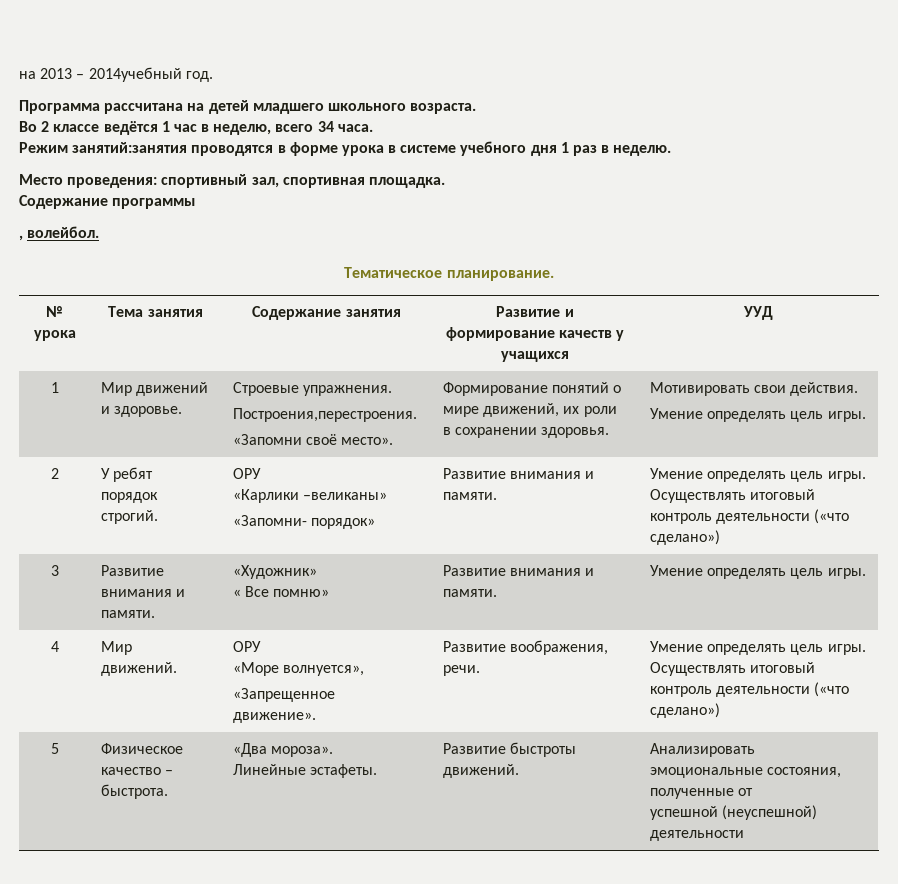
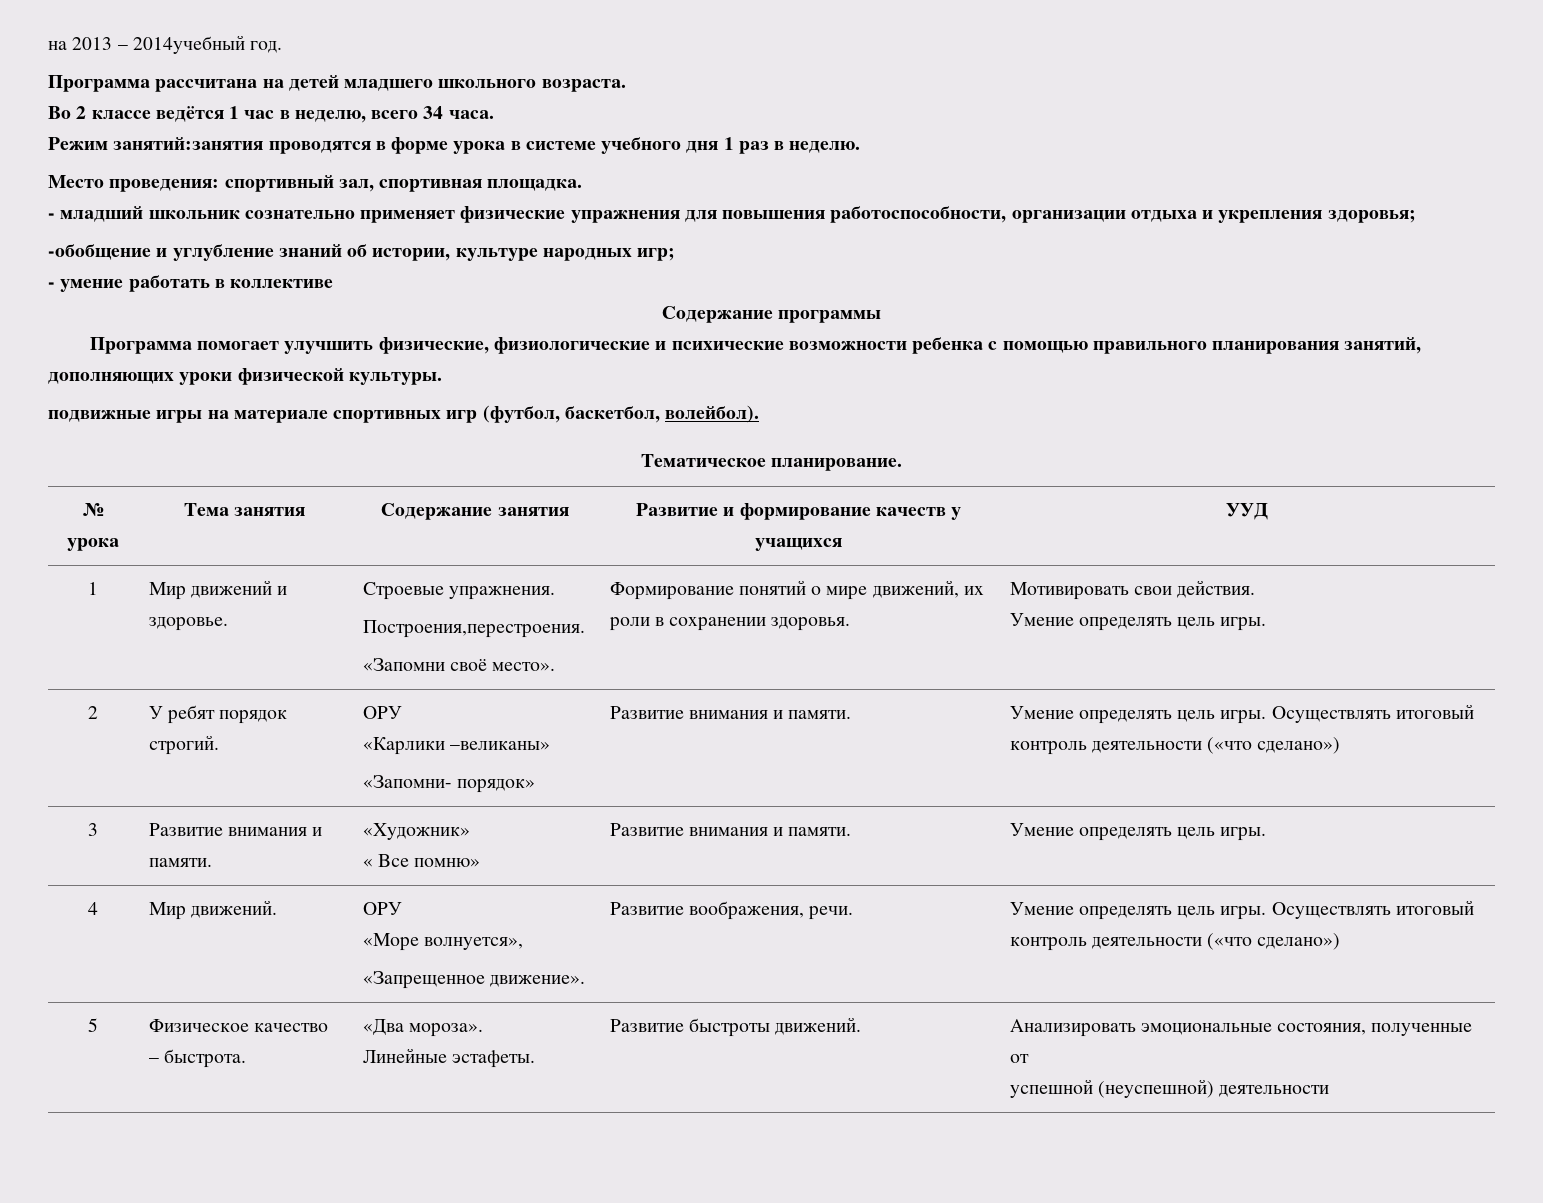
[19,195,196,209] [19,226,100,241] Содержание программы // , волейбол. -> [48,206,1416,223] [48,244,676,261] [48,275,334,292] [661,306,882,323] [89,337,1422,354] [48,368,442,385] [48,405,760,423] - младший школьник сознательно применяет физические упражнения для повышения работоспособности, организации отдыха и укрепления здоровья; // -обобщение и углубление знаний об истории, культуре народных игр; // - умение работать в коллективе // Содержание программы // Программа помогает улучшить физические, физиологические и психические возможности ребенка с помощью правильного планирования занятий, дополняющих уроки физической культуры. // подвижные игры на материале спортивных игр (футбол, баскетбол, волейбол).

